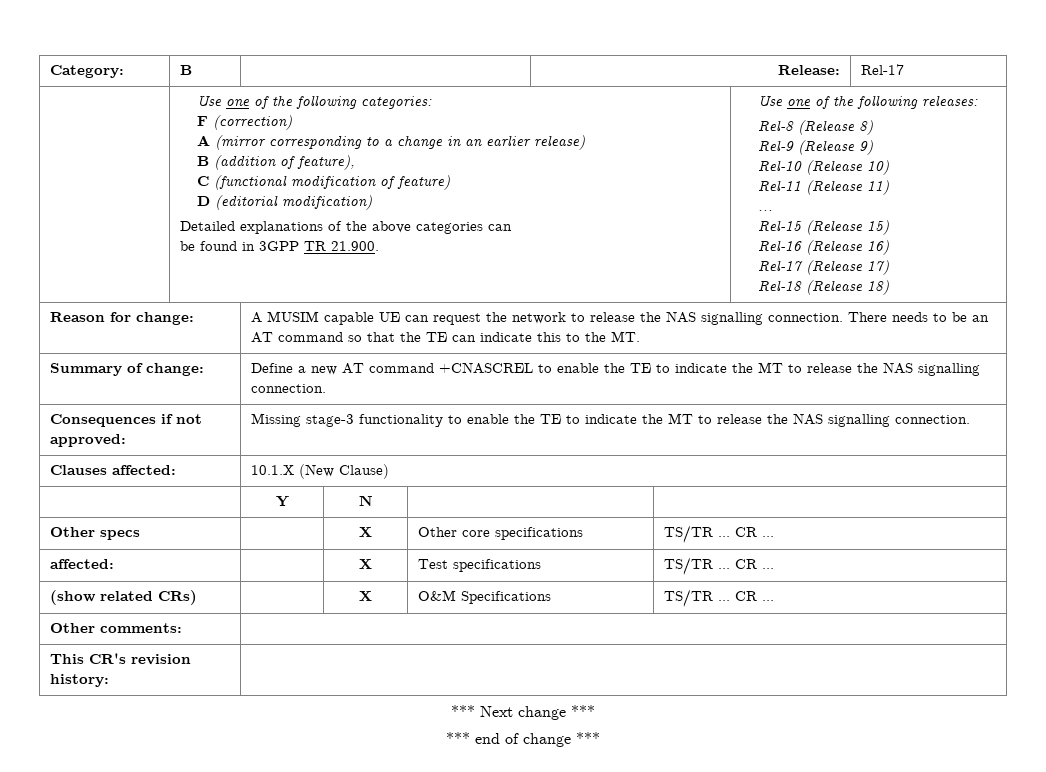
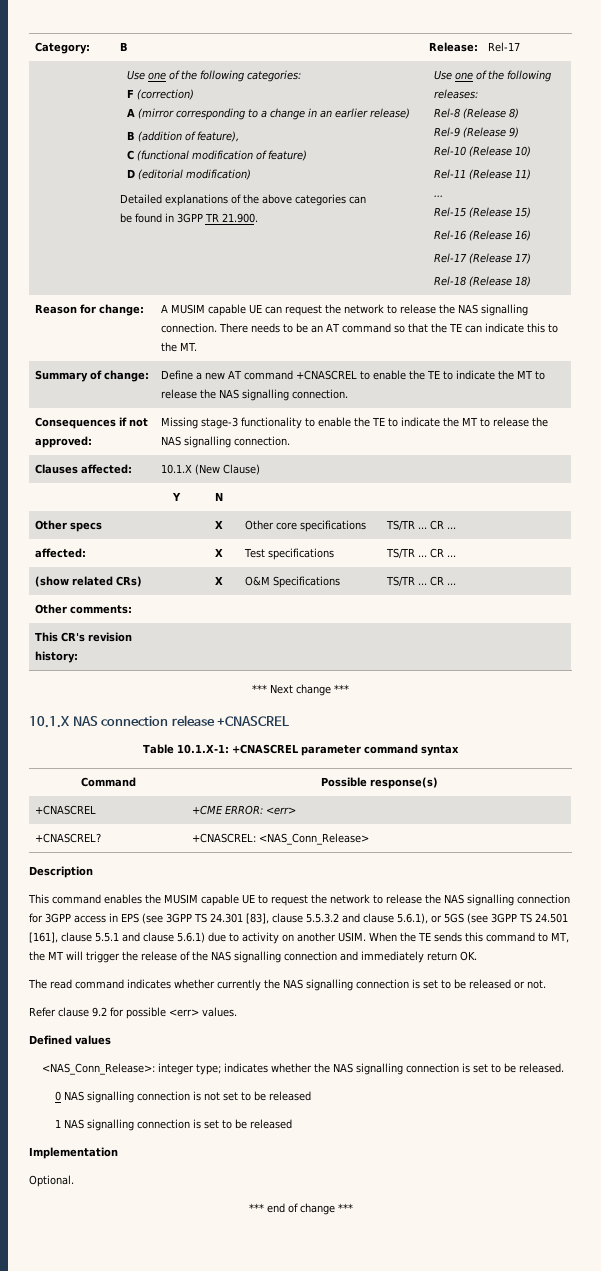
(595, 711) none -> [29,715,290,728] [143,744,459,756] [80,777,136,787] [320,777,438,789] [34,805,96,815] [191,805,296,815] [34,833,101,843] [191,833,369,845] [29,866,93,878] [28,894,570,906] [29,913,568,924] [29,932,569,944] [29,951,477,963] [28,979,546,991] [29,1007,237,1019] [29,1035,111,1045] [42,1063,565,1075] [55,1091,312,1103] [55,1119,293,1131] [29,1147,118,1159] [29,1175,74,1187] // 10.1.X NAS connection release +CNASCREL // Table 10.1.X-1: +CNASCREL parameter command syntax // Command | Possible response(s) // +CNASCREL | +CME ERROR: <err> // +CNASCREL? | +CNASCREL: <NAS_Conn_Release> // Description // This command enables the MUSIM capable UE to request the network to release the NAS signalling connection for 3GPP access in EPS (see 3GPP TS 24.301 [83], clause 5.5.3.2 and clause 5.6.1), or 5GS (see 3GPP TS 24.501 [161], clause 5.5.1 and clause 5.6.1) due to activity on another USIM. When the TE sends this command to MT, the MT will trigger the release of the NAS signalling connection and immediately return OK. // The read command indicates whether currently the NAS signalling connection is set to be released or not. // Refer clause 9.2 for possible <err> values. // Defined values // <NAS_Conn_Release>: integer type; indicates whether the NAS signalling connection is set to be released. // 0 NAS signalling connection is not set to be released // 1 NAS signalling connection is set to be released // Implementation // Optional.

